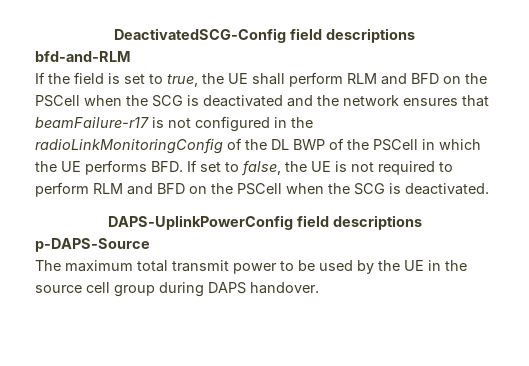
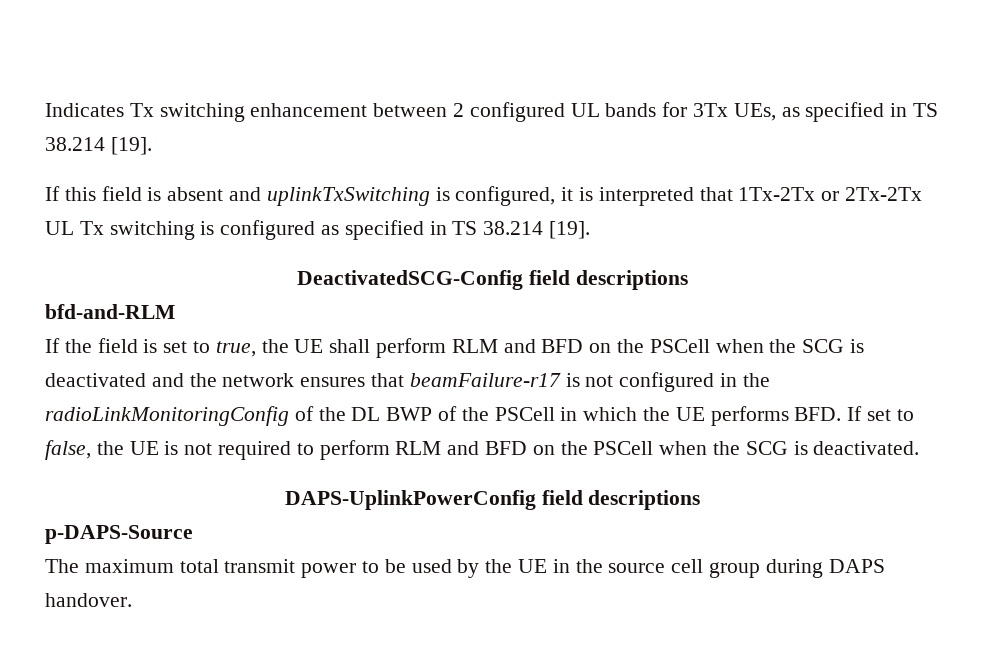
(114, 35) none -> [45,102,939,122] [45,137,152,155] [45,186,923,206] [45,220,591,240] Indicates Tx switching enhancement between 2 configured UL bands for 3Tx UEs, as specified in TS 38.214 [19]. // If this field is absent and uplinkTxSwitching is configured, it is interpreted that 1Tx-2Tx or 2Tx-2Tx UL Tx switching is configured as specified in TS 38.214 [19]. //

